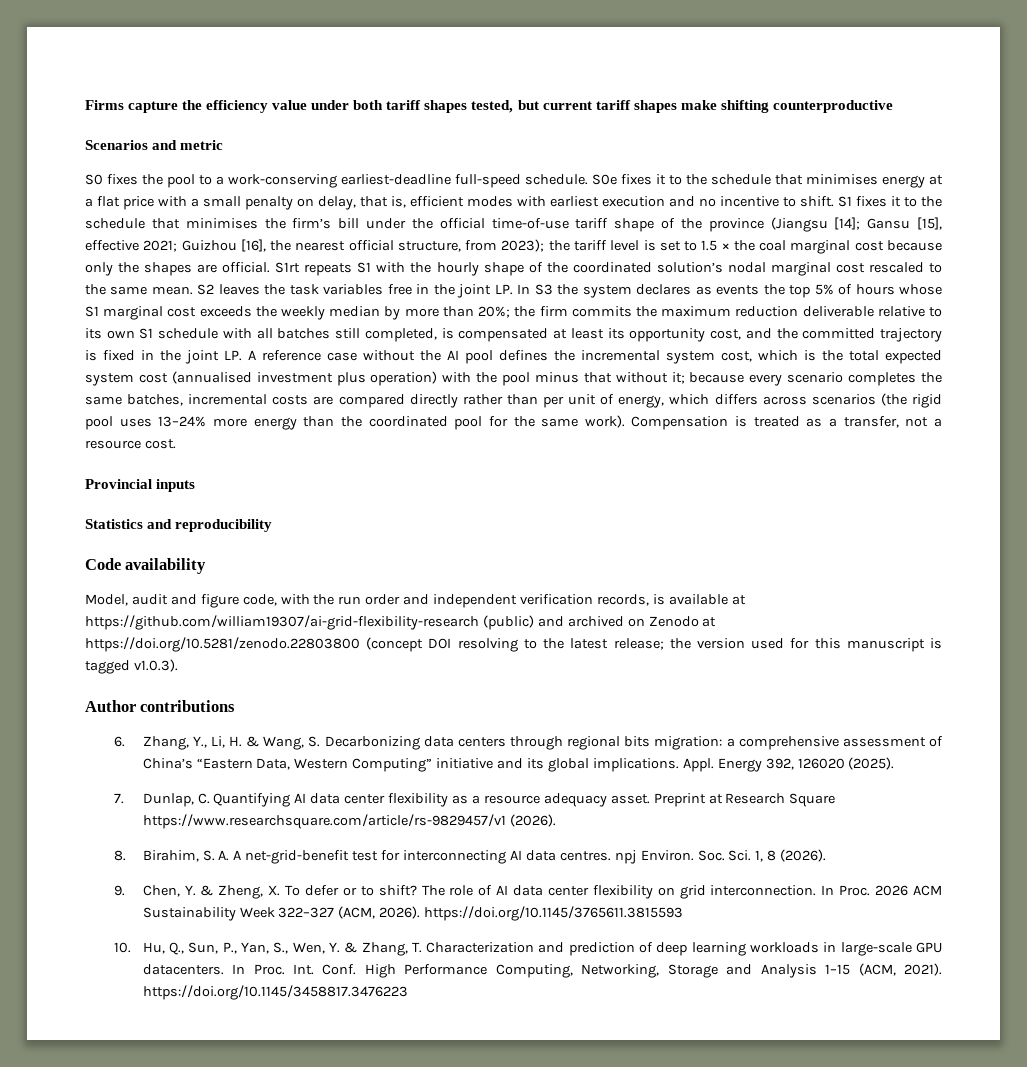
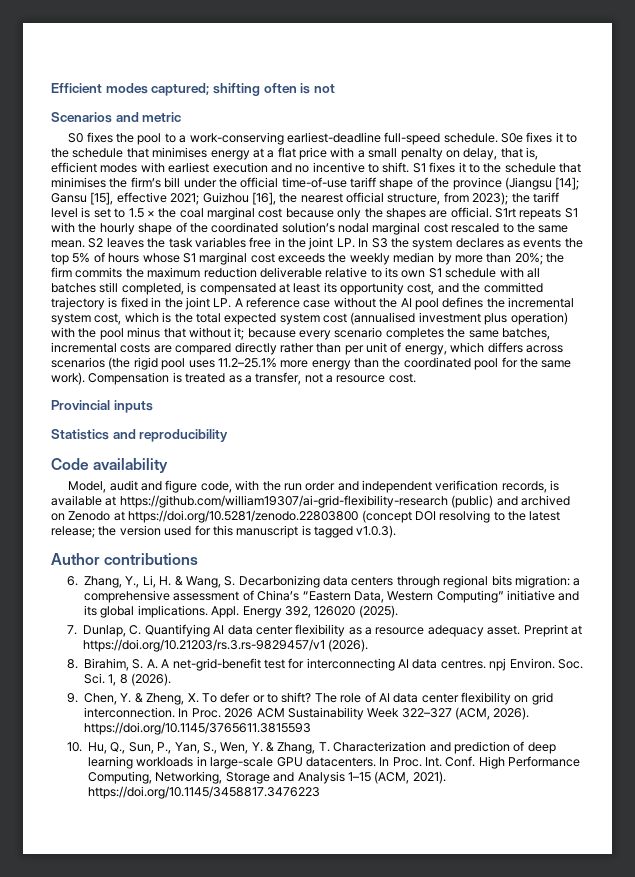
[85,100,893,113] Firms capture the efficiency value under both tariff shapes tested, but current tariff shapes make shifting counterproductive -> [51,83,335,96] Efficient modes captured; shifting often is not
[158,416,207,427] 13–24% -> [217,358,277,368] 11.2–25.1%
[725,793,836,807] [142,814,506,829] Research Square https://www.researchsquare.com/article/rs-9829457/v1 -> [83,639,326,652] https://doi.org/10.21203/rs.3.rs-9829457/v1

